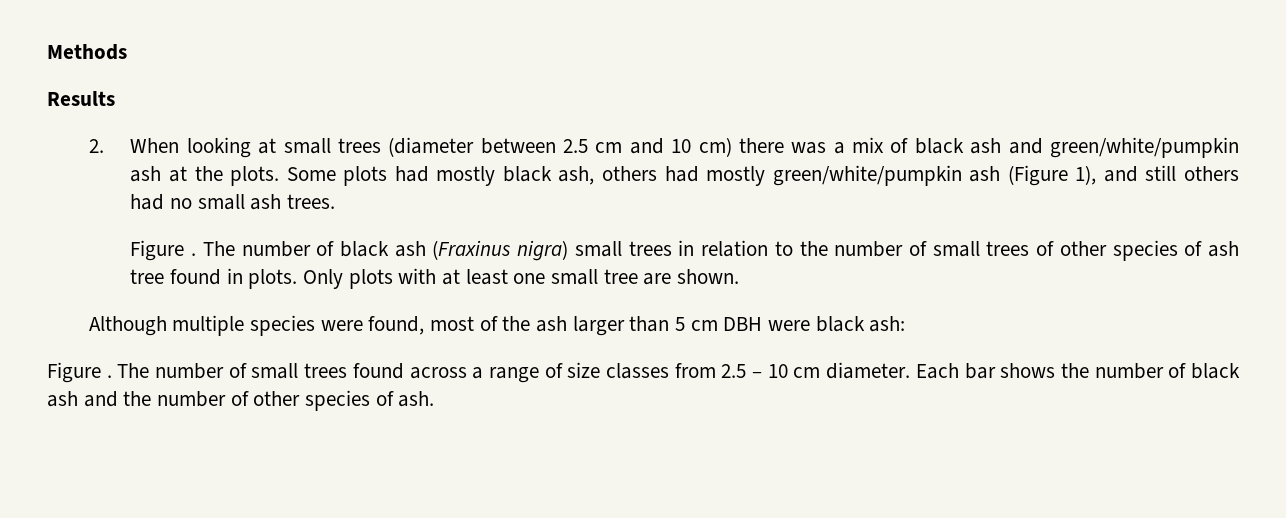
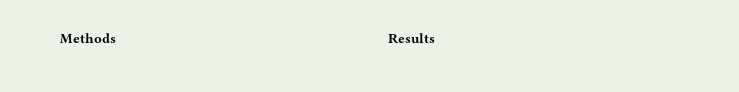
[88,137,1240,158] [130,165,1239,186] [130,194,336,210] [130,240,1240,261] [130,268,740,289] [88,315,906,336] [47,362,1241,383] [47,390,435,411] // 2. When looking at small trees (diameter between 2.5 cm and 10 cm) there was a mix of black ash and green/white/pumpkin ash at the plots. Some plots had mostly black ash, others had mostly green/white/pumpkin ash (Figure 1), and still others had no small ash trees. // Figure . The number of black ash (Fraxinus nigra) small trees in relation to the number of small trees of other species of ash tree found in plots. Only plots with at least one small tree are shown. // Although multiple species were found, most of the ash larger than 5 cm DBH were black ash: // Figure . The number of small trees found across a range of size classes from 2.5 – 10 cm diameter. Each bar shows the number of black ash and the number of other species of ash. -> (435, 38) none

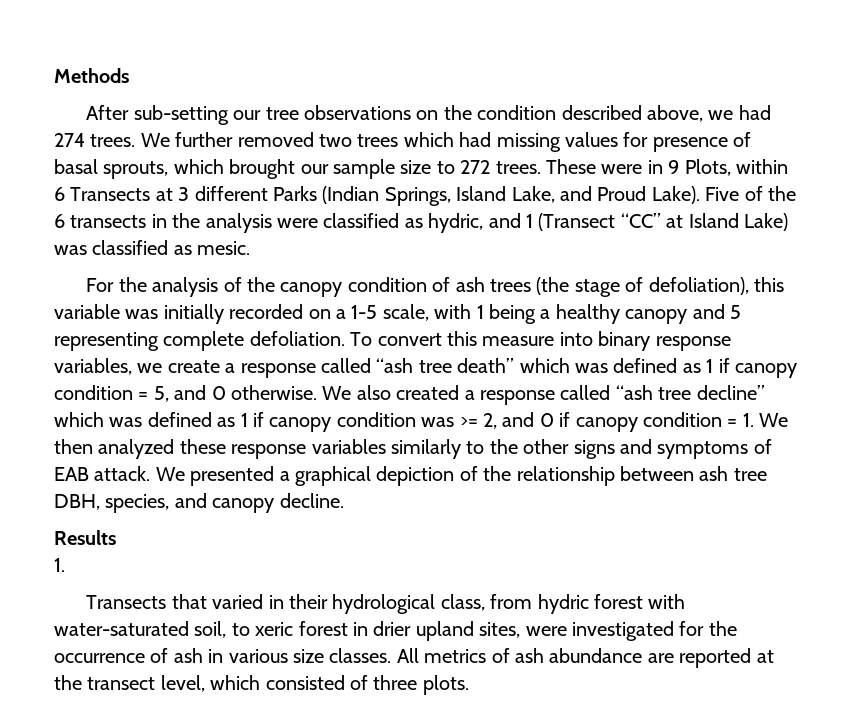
[388,33,435,44] Results -> [86,105,771,125] [54,132,752,152] [54,159,788,179] [54,186,796,206] [54,213,788,233] [54,240,251,255] [86,277,784,297] [54,304,741,324] [54,331,731,351] [54,358,797,378] [54,385,765,405] [54,412,789,432] [54,439,772,459] [54,466,767,486] [54,493,344,513] [54,530,116,545] [54,558,65,572] [86,594,686,614] [54,621,737,641] [54,648,774,668] [54,675,469,695] After sub-setting our tree observations on the condition described above, we had 274 trees. We further removed two trees which had missing values for presence of basal sprouts, which brought our sample size to 272 trees. These were in 9 Plots, within 6 Transects at 3 different Parks (Indian Springs, Island Lake, and Proud Lake). Five of the 6 transects in the analysis were classified as hydric, and 1 (Transect “CC” at Island Lake) was classified as mesic. // For the analysis of the canopy condition of ash trees (the stage of defoliation), this variable was initially recorded on a 1-5 scale, with 1 being a healthy canopy and 5 representing complete defoliation. To convert this measure into binary response variables, we create a response called “ash tree death” which was defined as 1 if canopy condition = 5, and 0 otherwise. We also created a response called “ash tree decline” which was defined as 1 if canopy condition was >= 2, and 0 if canopy condition = 1. We then analyzed these response variables similarly to the other signs and symptoms of EAB attack. We presented a graphical depiction of the relationship between ash tree DBH, species, and canopy decline. // Results // 1. // Transects that varied in their hydrological class, from hydric forest with water-saturated soil, to xeric forest in drier upland sites, were investigated for the occurrence of ash in various size classes. All metrics of ash abundance are reported at the transect level, which consisted of three plots.

